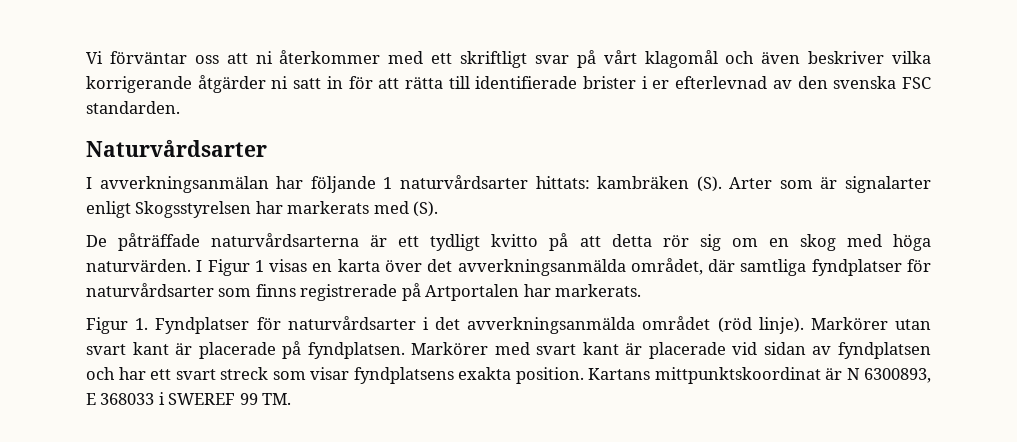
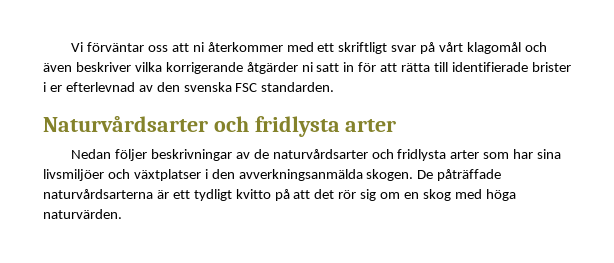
[86,175,932,193] [86,201,439,218] // I avverkningsanmälan har följande 1 naturvårdsarter hittats: kambräken (S). Arter som är signalarter enligt Skogsstyrelsen har markerats med (S). // -> [213,116,397,137] [71,149,562,161] [43,169,414,181] och fridlysta arter // Nedan följer beskrivningar av de naturvårdsarter och fridlysta arter som har sina livsmiljöer och växtplatser i den avverkningsanmälda skogen.
[611,234,652,247] detta -> [314,189,335,199] det
[196,258,932,276] [86,283,642,301] [86,316,931,334] [86,341,931,359] [86,367,931,384] [86,392,292,405] I Figur 1 visas en karta över det avverkningsanmälda området, där samtliga fyndplatser för naturvårdsarter som finns registrerade på Artportalen har markerats. // Figur 1. Fyndplatser för naturvårdsarter i det avverkningsanmälda området (röd linje). Markörer utan svart kant är placerade på fyndplatsen. Markörer med svart kant är placerade vid sidan av fyndplatsen och har ett svart streck som visar fyndplatsens exakta position. Kartans mittpunktskoordinat är N 6300893, E 368033 i SWEREF 99 TM. -> (122, 214) none

